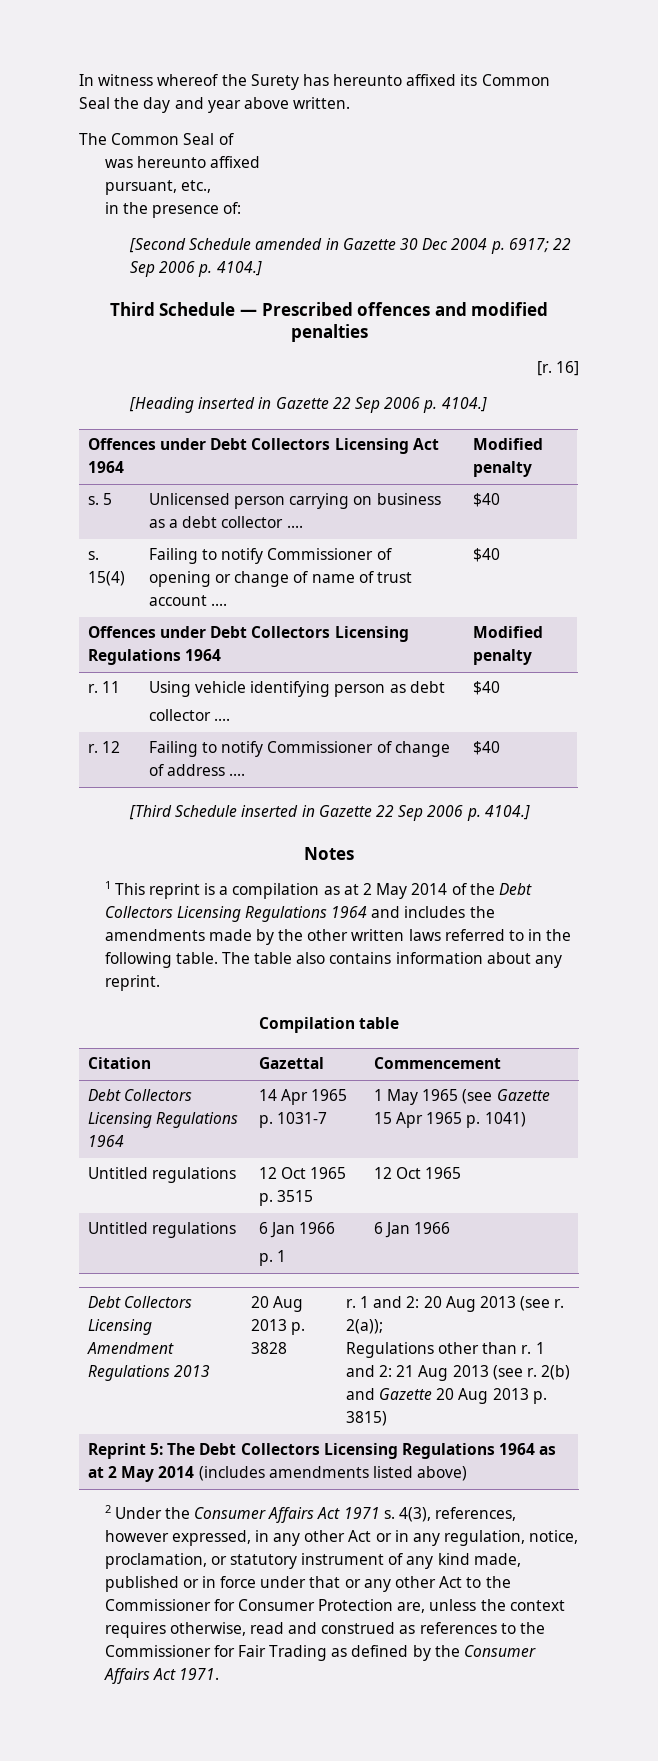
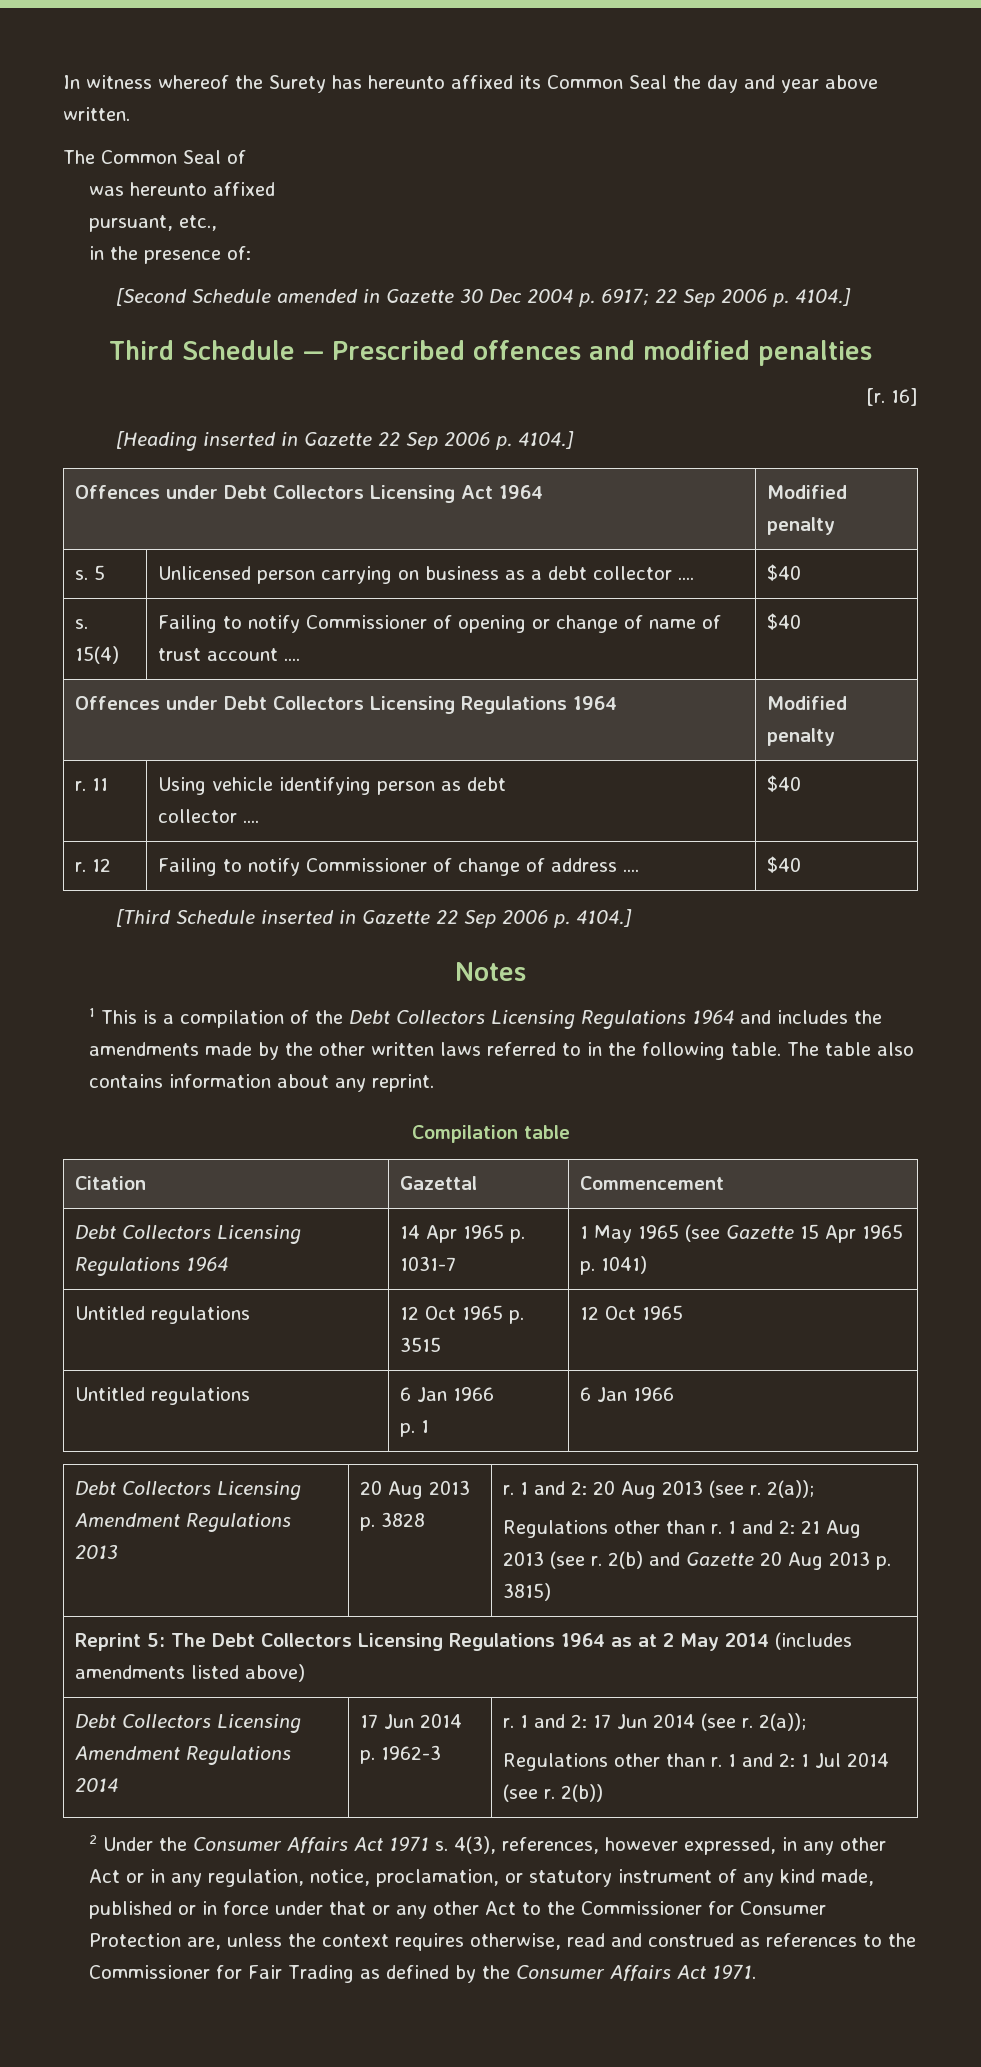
[148,883,200,899] reprint -> (138, 1017) none
[323,883,448,899] as at 2 May 2014 -> (285, 1019) none
(468, 1473) none -> [74,1714,301,1733] [74,1746,291,1765] [74,1778,118,1792] [359,1713,462,1729] [359,1745,441,1764] [502,1713,806,1731] [502,1752,889,1771] [502,1784,603,1802] // Debt Collectors Licensing Amendment Regulations 2014 | 17 Jun 2014 p. 1962-3 | r. 1 and 2: 17 Jun 2014 (see r. 2(a)); // Regulations other than r. 1 and 2: 1 Jul 2014 (see r. 2(b))

